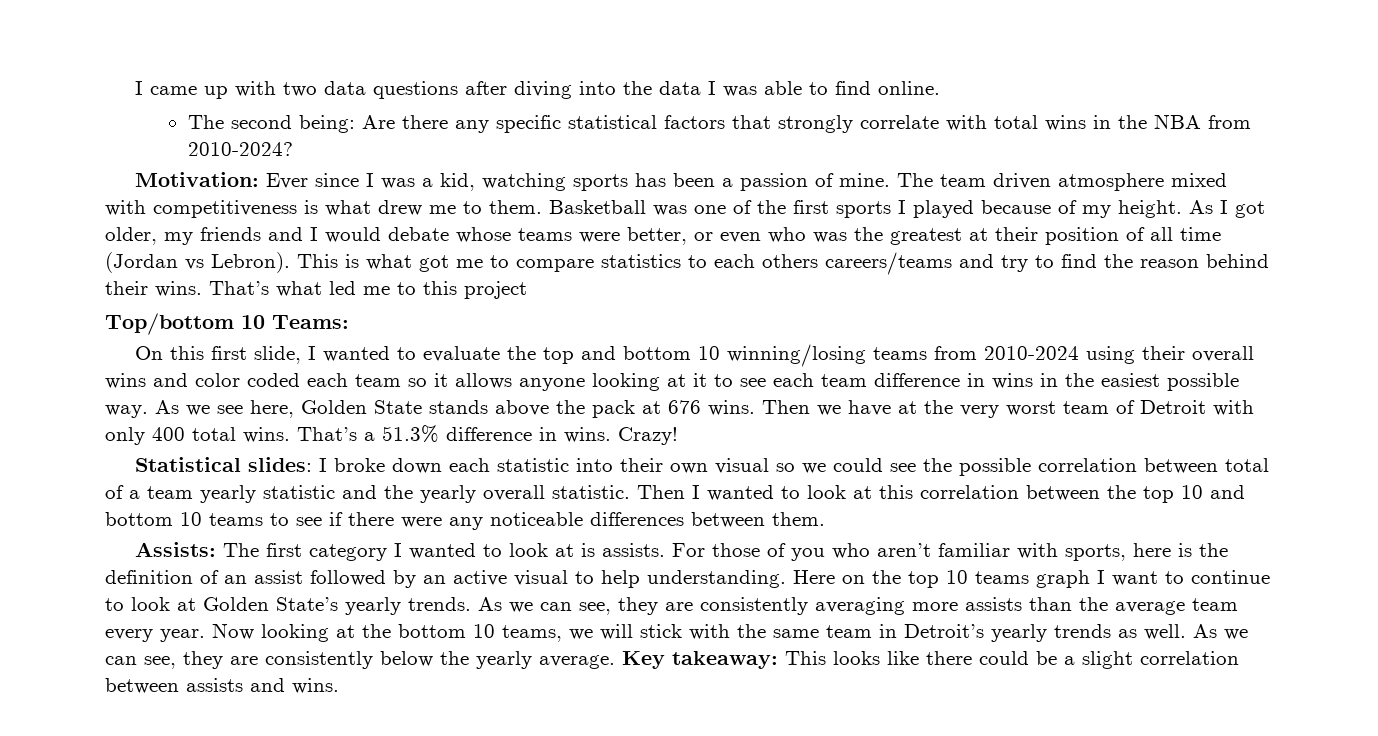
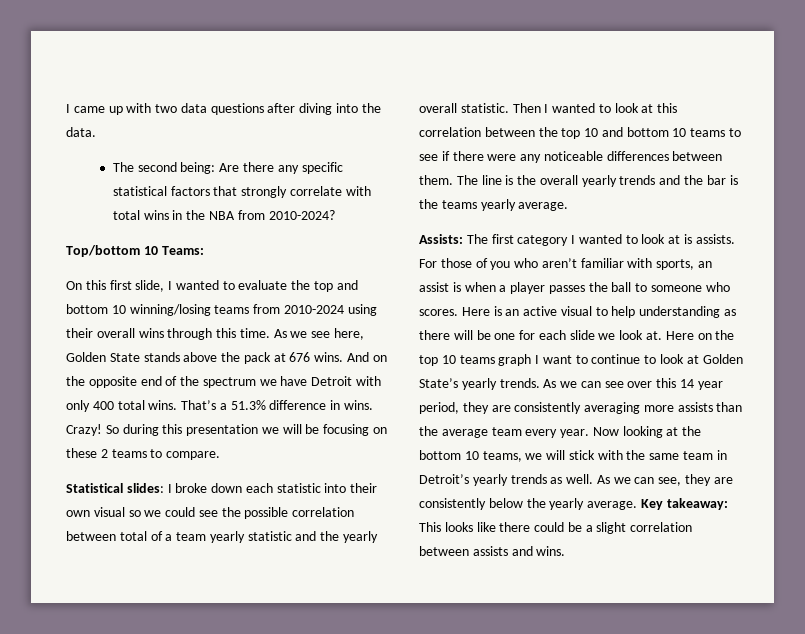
[658,81,940,97] data I was able to find online. -> [66,127,96,137] data.
[134,172,1227,191] [105,200,1265,218] [105,227,1221,245] [105,252,1269,275] [105,281,527,299] // Motivation: Ever since I was a kid, watching sports has been a passion of mine. The team driven atmosphere mixed with competitiveness is what drew me to them. Basketball was one of the first sports I played because of my height. As I got older, my friends and I would debate whose teams were better, or even who was the greatest at their position of all time (Jordan vs Lebron). This is what got me to compare statistics to each others careers/teams and try to find the reason behind their wins. That’s what led me to this project -> (335, 215) none
[153,373,1239,391] [105,405,148,418] and color coded each team so it allows anyone looking at it to see each team difference in wins in the easiest possible way. -> [167,328,270,340] through this time.
[762,400,1135,418] Then we have at the very worst team of -> [347,352,387,362] [66,376,308,388] And on the opposite end of the spectrum we have
(678, 436) none -> [105,424,388,436] [66,448,221,460] So during this presentation we will be focusing on these 2 teams to compare.
(825, 519) none -> [456,175,738,187] [419,199,569,211] The line is the overall yearly trends and the bar is the teams yearly average.
[1132,543,1228,557] [105,570,416,588] here is the definition of an assist followed by -> [698,261,713,268] [419,282,730,294] [419,306,502,316] an assist is when a player passes the ball to someone who scores. Here is
[647,570,786,588] understanding. -> [639,306,737,318] [419,330,663,340] understanding as there will be one for each slide we look at.
[579,602,611,615] see, -> [604,378,723,390] [419,402,459,414] see over this 14 year period,

